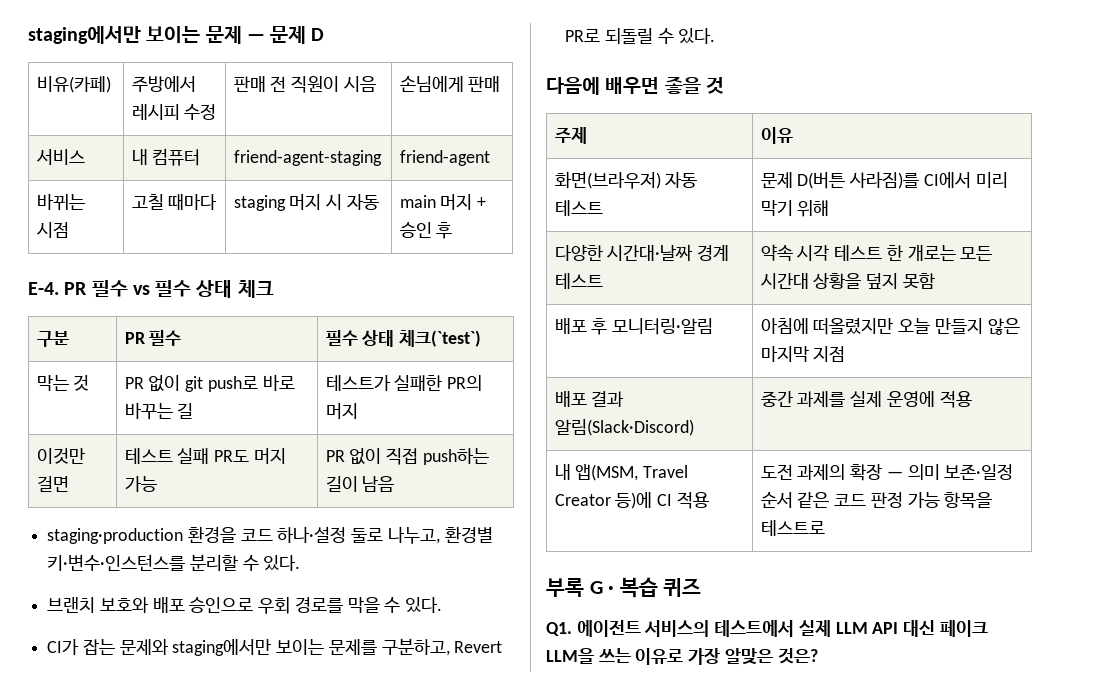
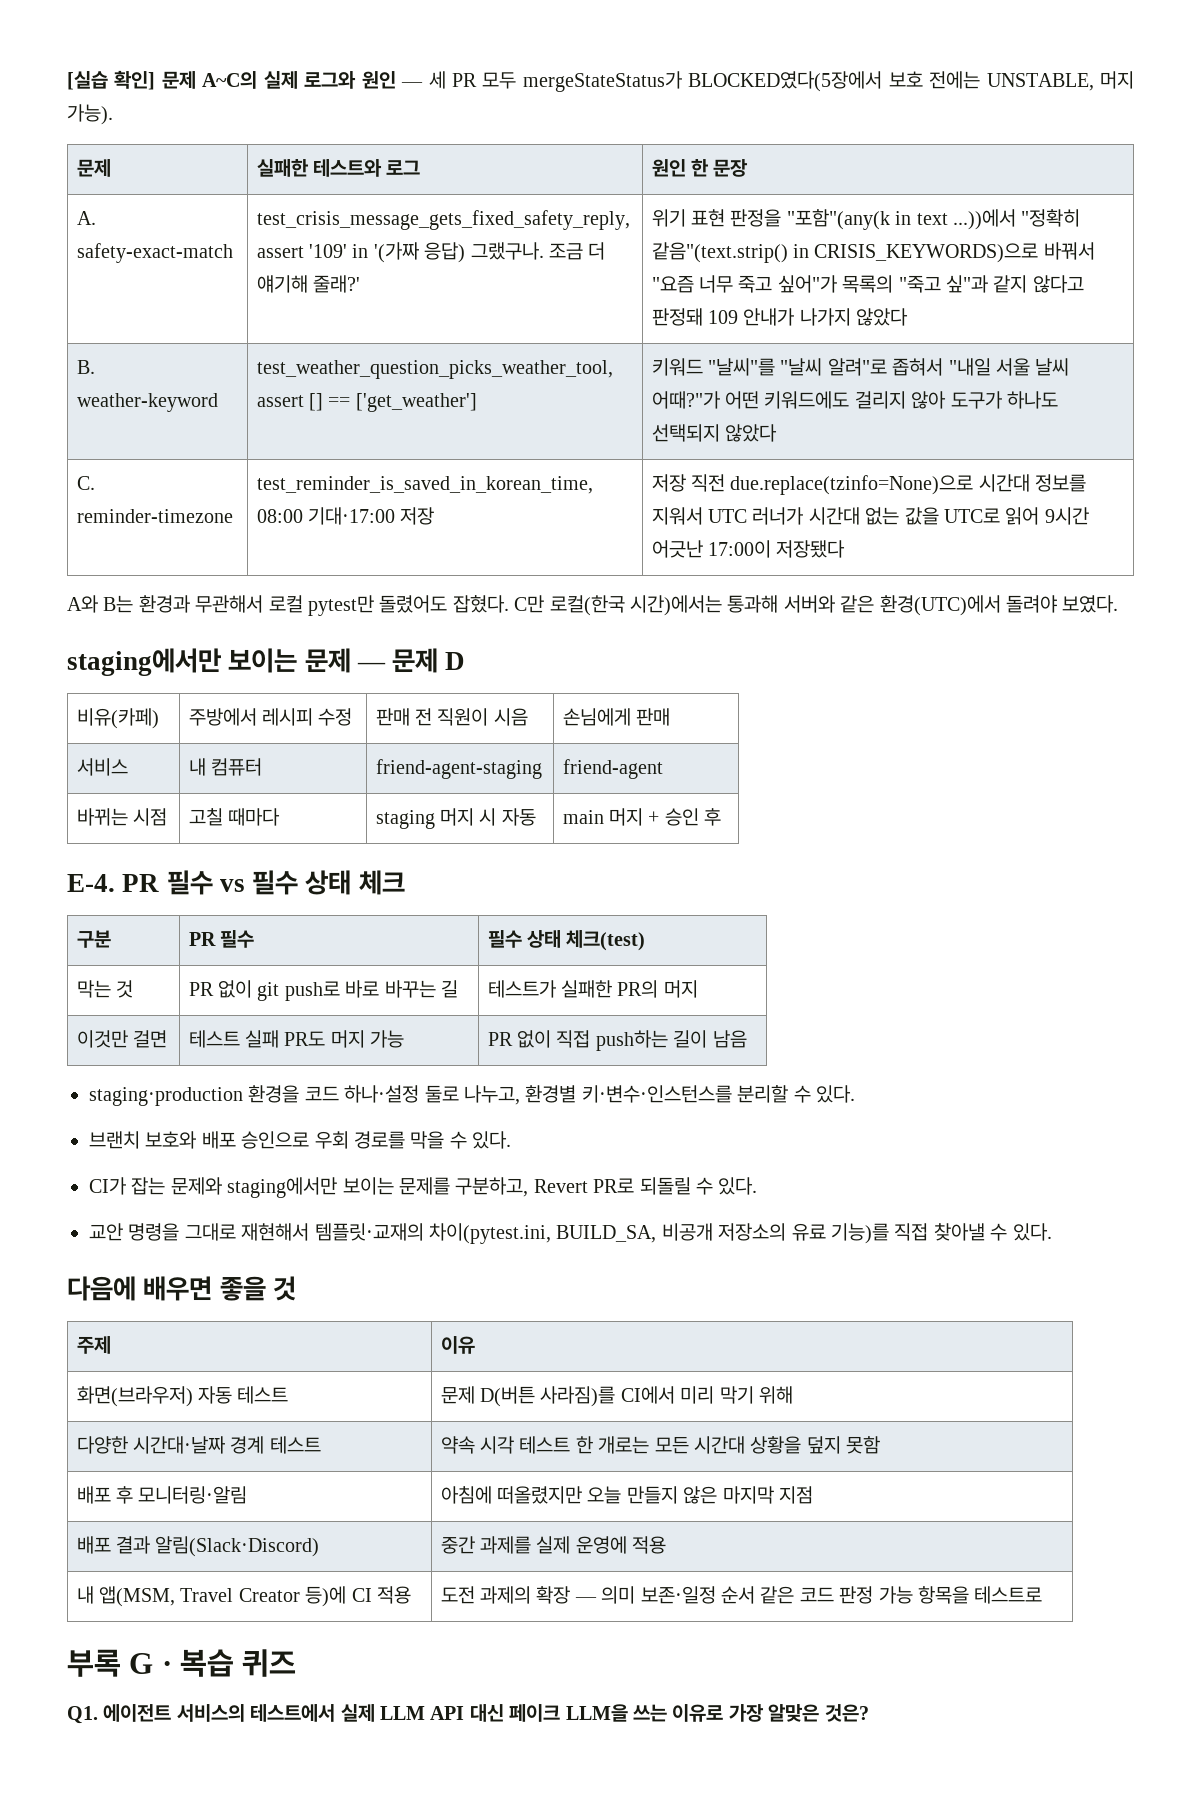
(28, 35) none -> [67,70,1134,92] [67,104,113,125] [76,159,111,177] [256,159,421,177] [651,159,749,177] [76,211,96,225] [76,243,233,263] [256,210,630,230] [256,242,606,263] [256,275,361,293] [651,209,1081,230] [651,242,1095,263] [651,275,1084,293] [651,308,909,326] [76,360,95,374] [76,393,218,412] [256,360,613,379] [256,393,477,412] [651,358,1070,376] [651,391,1059,409] [651,424,778,442] [76,476,95,490] [76,509,233,523] [256,476,593,494] [256,507,435,525] [651,474,1087,495] [651,507,1089,525] [651,540,846,558] [67,595,1119,616] [실습 확인] 문제 A~C의 실제 로그와 원인 — 세 PR 모두 mergeStateStatus가 BLOCKED였다(5장에서 보호 전에는 UNSTABLE, 머지 가능). // 문제 | 실패한 테스트와 로그 | 원인 한 문장 // A. safety-exact-match | test_crisis_message_gets_fixed_safety_reply, assert '109' in '(가짜 응답) 그랬구나. 조금 더 얘기해 줄래?' | 위기 표현 판정을 "포함"(any(k in text ...))에서 "정확히 같음"(text.strip() in CRISIS_KEYWORDS)으로 바꿔서 "요즘 너무 죽고 싶어"가 목록의 "죽고 싶"과 같지 않다고 판정돼 109 안내가 나가지 않았다 // B. weather-keyword | test_weather_question_picks_weather_tool, assert [] == ['get_weather'] | 키워드 "날씨"를 "날씨 알려"로 좁혀서 "내일 서울 날씨 어때?"가 어떤 키워드에도 걸리지 않아 도구가 하나도 선택되지 않았다 // C. reminder-timezone | test_reminder_is_saved_in_korean_time, 08:00 기대·17:00 저장 | 저장 직전 due.replace(tzinfo=None)으로 시간대 정보를 지워서 UTC 러너가 시간대 없는 값을 UTC로 읽어 9시간 어긋난 17:00이 저장됐다 // A와 B는 환경과 무관해서 로컬 pytest만 돌렸어도 잡혔다. C만 로컬(한국 시간)에서는 통과해 서버와 같은 환경(UTC)에서 돌려야 보였다. //
[399,330,482,347] 체크(`test`) -> [566,930,646,951] 체크(test)
(716, 36) none -> [89,1223,1052,1244] // 교안 명령을 그대로 재현해서 템플릿·교재의 차이(pytest.ini, BUILD_SA, 비공개 저장소의 유료 기능)를 직접 찾아낼 수 있다.

